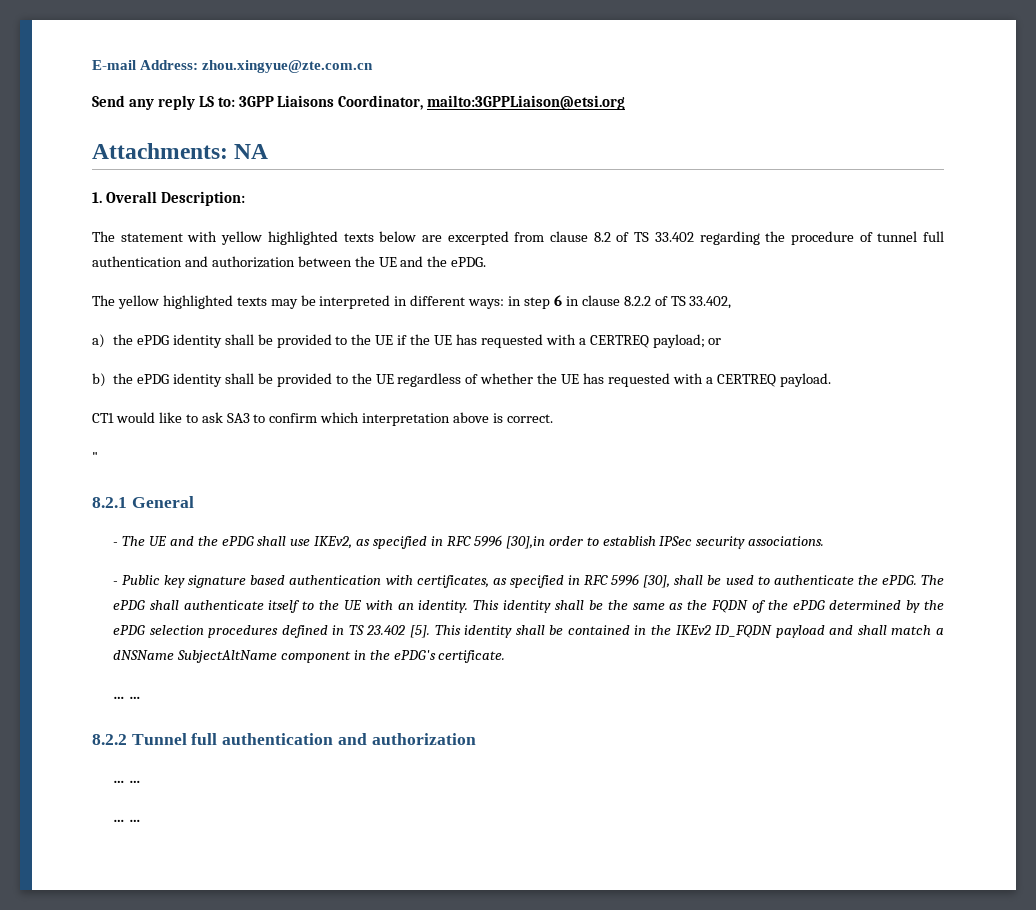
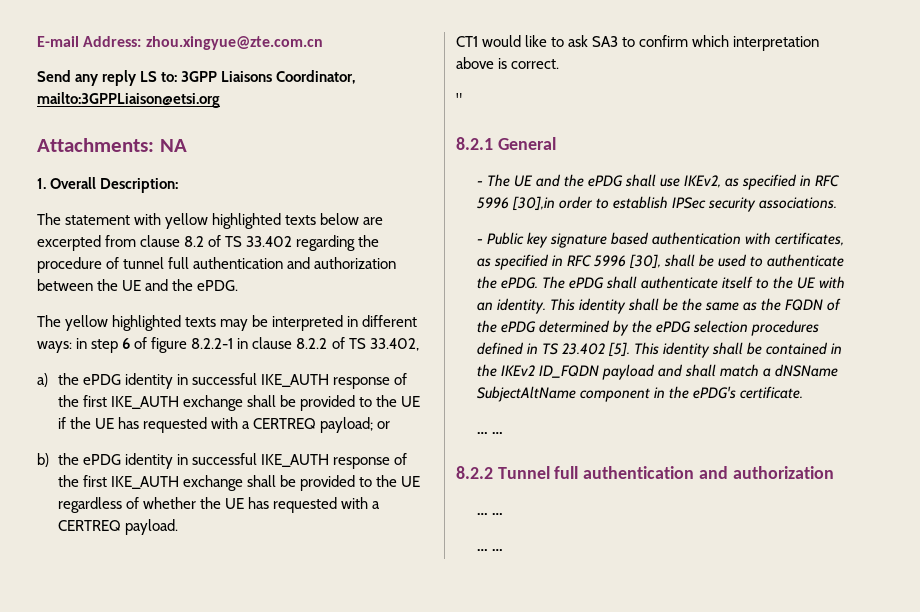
(562, 300) none -> [134,337,234,353] of figure 8.2.2-1
(222, 341) none -> [176,373,407,389] [57,395,243,411] in successful IKE_AUTH response of the first IKE_AUTH exchange
(223, 380) none -> [176,453,407,469] [57,475,243,491] in successful IKE_AUTH response of the first IKE_AUTH exchange

